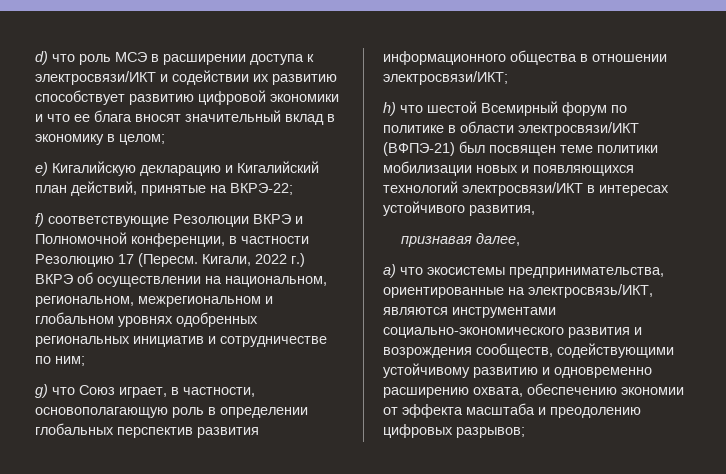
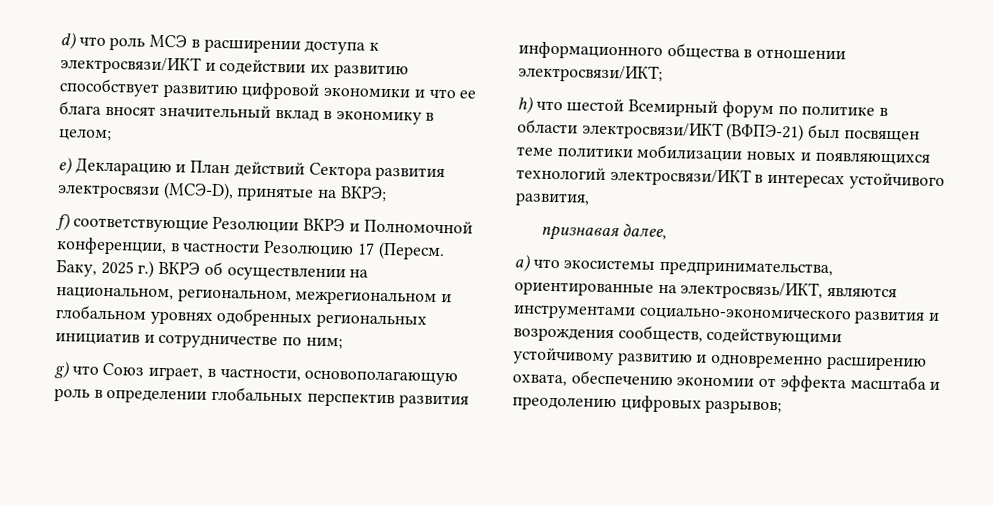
[52,161,319,176] [35,181,137,196] Кигалийскую декларацию и Кигалийский план действий, -> [74,157,446,182] [57,181,234,201] Декларацию и План действий Сектора развития электросвязи (МСЭ-D),
[230,183,293,195] ВКРЭ-22; -> [339,186,387,203] ВКРЭ;
[202,254,287,266] Кигали, 2022 -> [56,259,134,277] Баку, 2025

